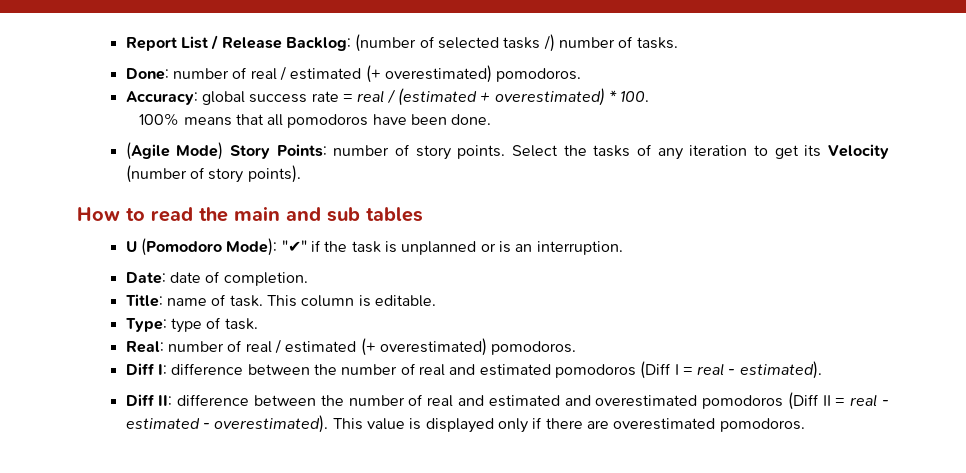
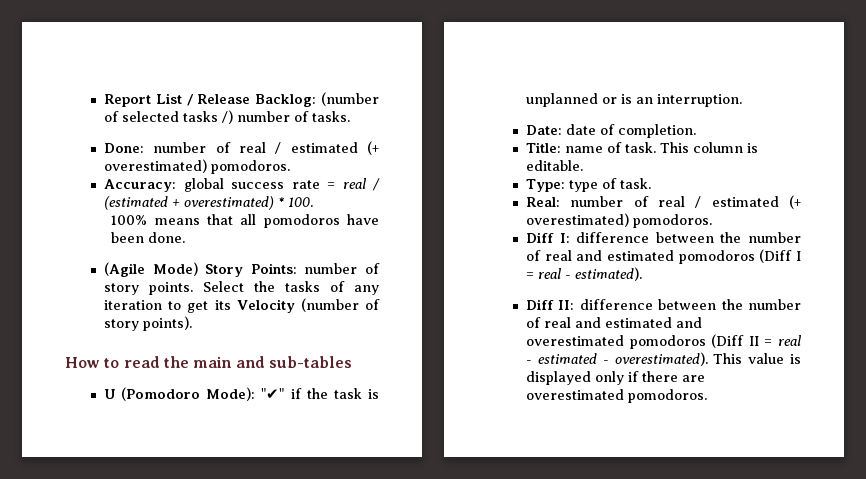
[327,207,423,222] sub tables -> [268,356,352,368] sub-tables

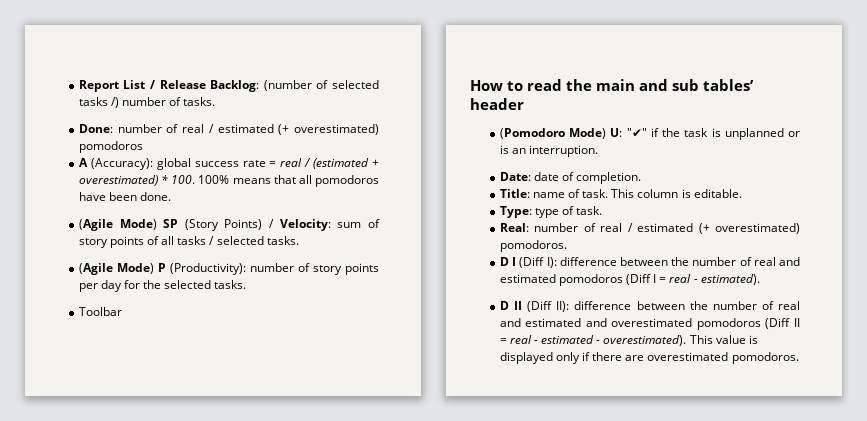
[211,160,291,174] [104,179,177,192] pomodoros. // Accuracy: -> [78,141,143,153] [78,158,153,170] pomodoros // A (Accuracy):
(314, 202) // -> (196, 179) none
[205,263,380,277] [104,281,379,295] [104,298,380,313] [104,316,193,331] Story Points: number of story points. Select the tasks of any iteration to get its Velocity (number of story points). -> [163,219,380,231] [78,236,299,248] [78,263,379,275] [78,280,247,292] [78,307,122,316] SP (Story Points) / Velocity: sum of story points of all tasks / selected tasks. // (Agile Mode) P (Productivity): number of story points per day for the selected tasks. // Toolbar
[268,356,352,368] [104,387,256,401] sub-tables // U (Pomodoro Mode): -> [672,79,754,91] [470,98,524,110] [499,128,623,139] sub tables’ header // (Pomodoro Mode) U:
[526,232,570,243] Diff I: -> [499,257,557,268] D I (Diff I):
[526,299,575,310] Diff II: -> [499,301,570,312] D II (Diff II):

